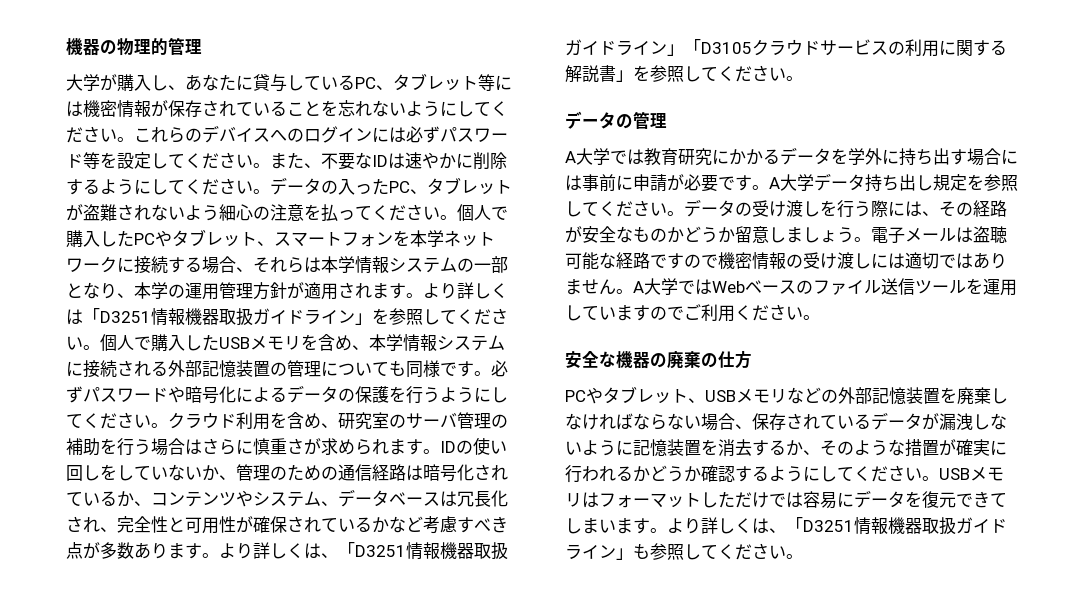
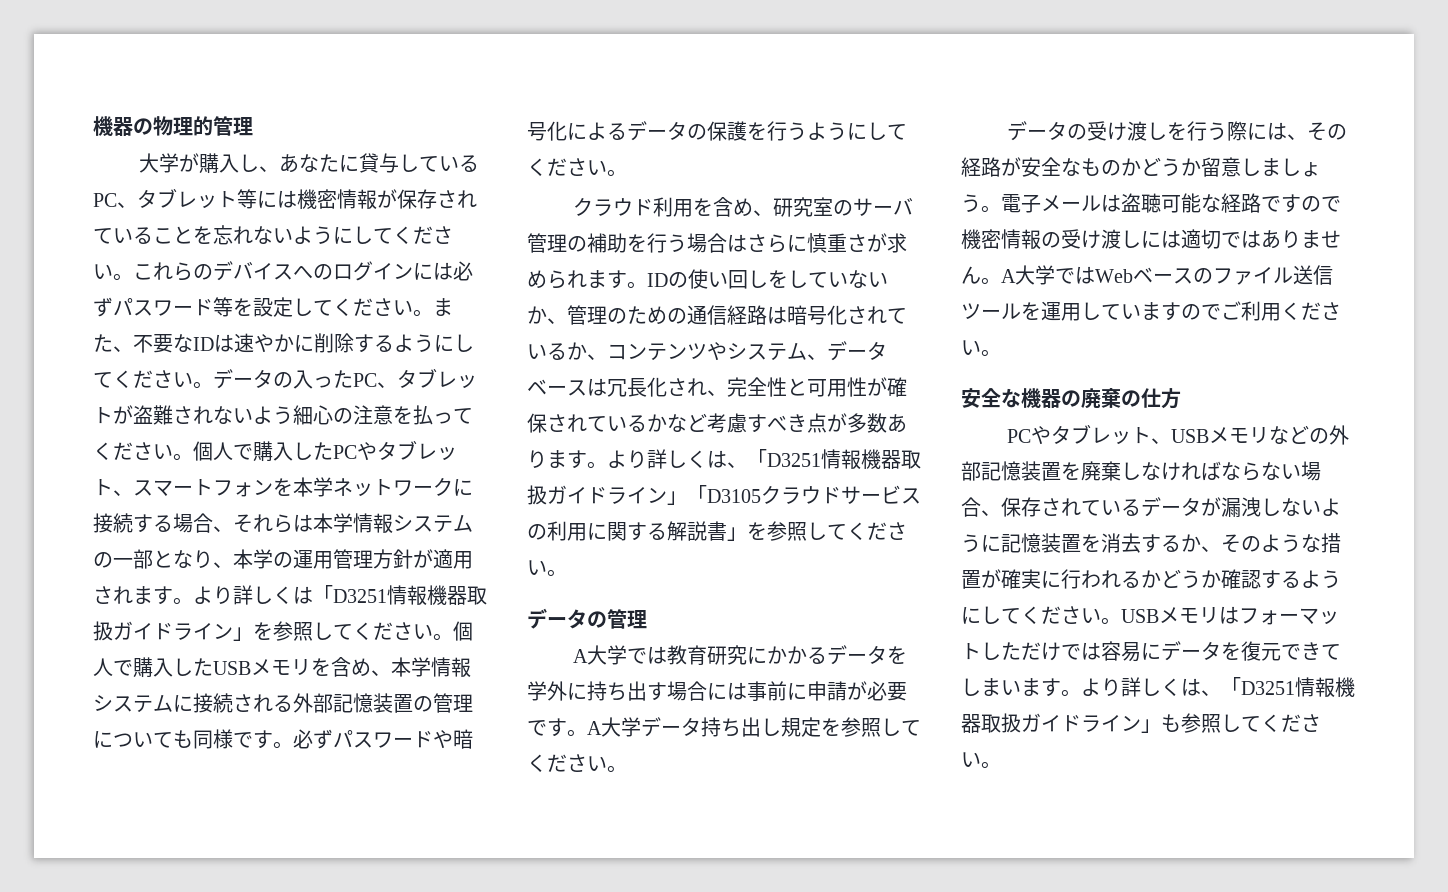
(168, 425) none -> (627, 173) //
(684, 213) none -> (627, 769) //

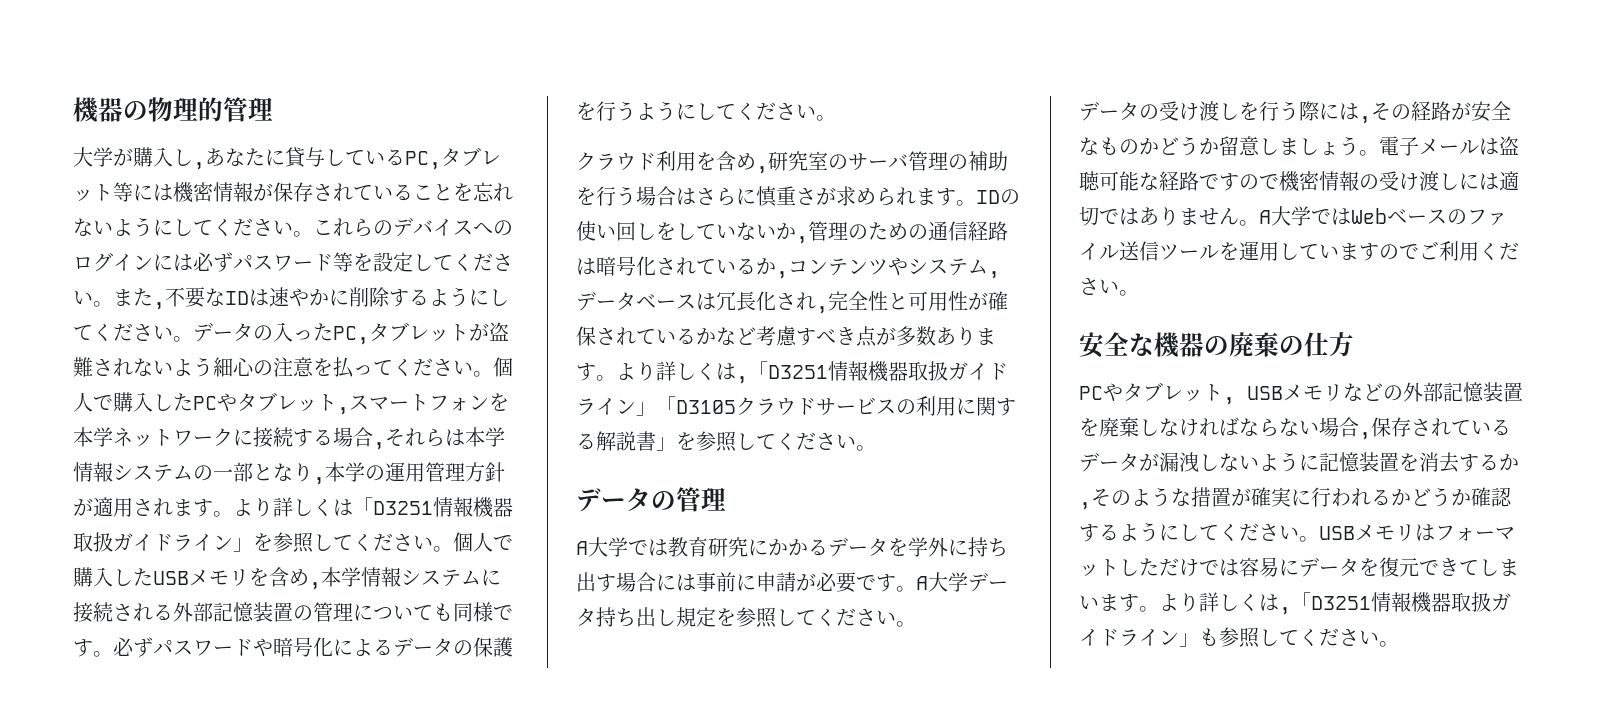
[259,166,280,172] 、 -> [193,162,205,170] ,
[93,193,137,208] PC、 -> [405,151,441,170] PC,
[113,346,133,352] 、 -> [153,302,165,310] ,
[353,373,397,388] PC、 -> [333,326,369,345] PC,
[113,490,133,496] 、 -> [337,407,349,415] ,
[213,526,233,532] 、 -> [373,442,385,450] ,
[213,562,233,568] 、 -> [313,477,325,485] ,
[371,670,391,676] 、 -> [309,582,321,590] ,
[753,210,774,216] 、 -> [756,166,768,174] ,
[547,318,567,324] 、 -> [796,236,808,244] ,
[587,354,607,360] 、 -> [776,271,788,279] ,
[807,354,827,360] 、 -> [988,271,1000,279] ,
[707,390,727,396] 、 -> [816,306,828,314] ,
[727,462,747,468] 、 -> [736,376,748,384] ,
[1287,134,1308,140] 、 -> [1359,116,1371,124] ,
[1151,438,1172,444] 、 -> [1223,397,1235,405] ,
[981,510,1001,516] 、 -> [1359,432,1371,440] ,
[1201,546,1221,552] 、 -> [1079,502,1091,510] ,
[1201,690,1221,696] 、 -> [1279,607,1291,615] ,

